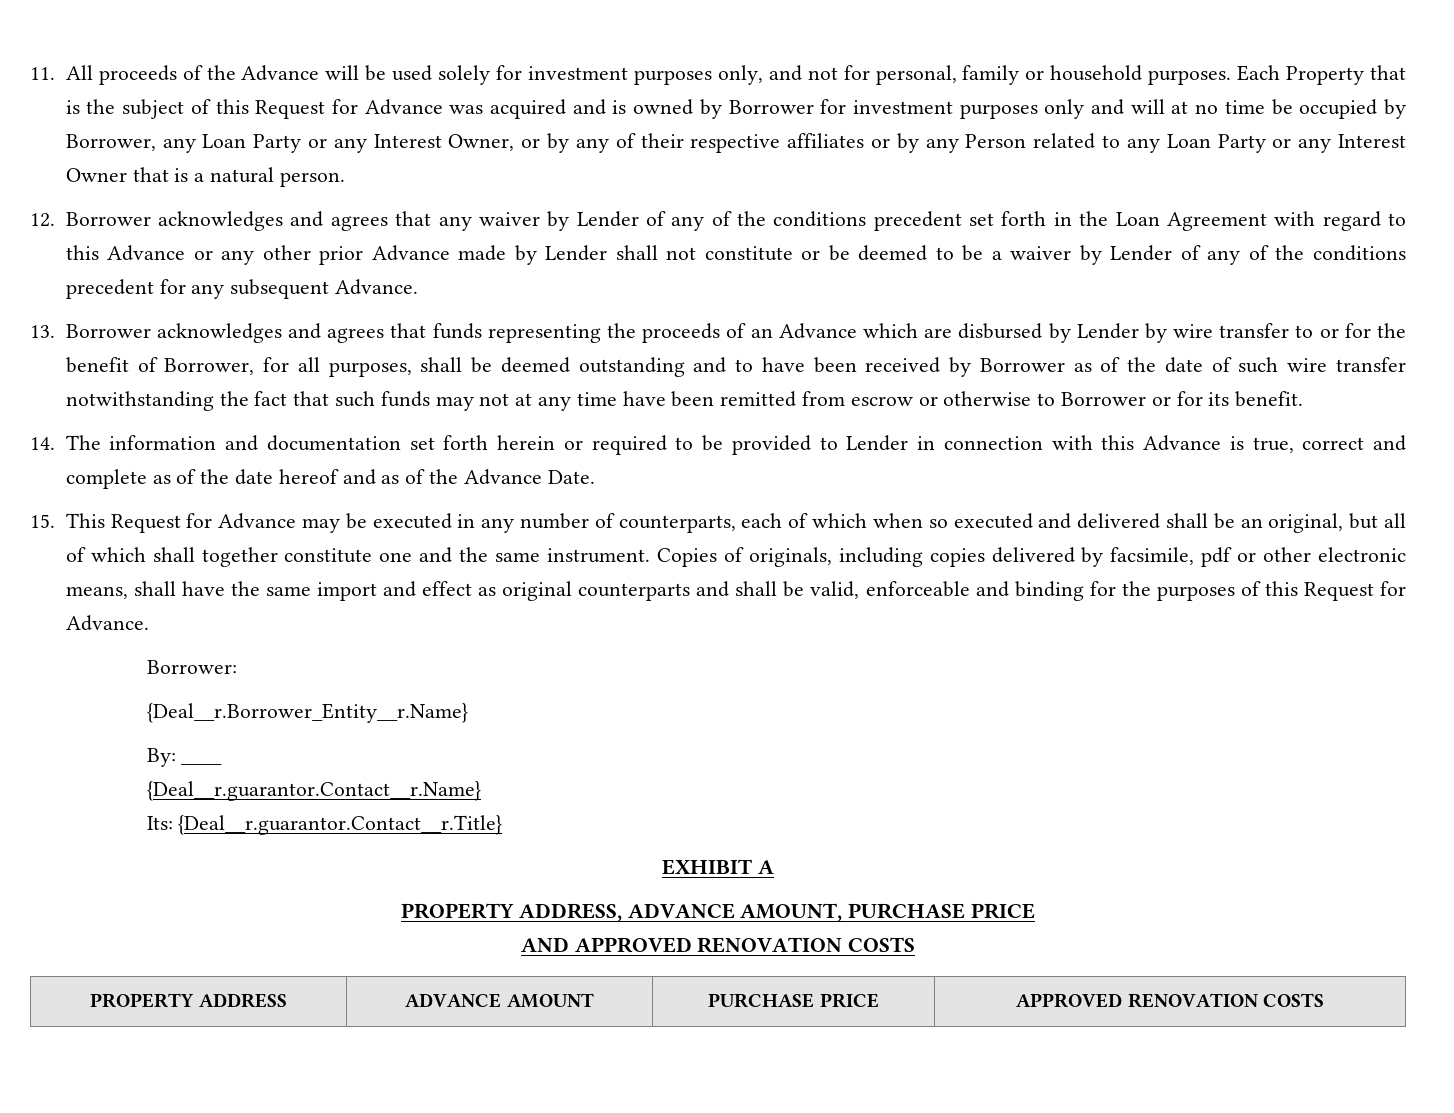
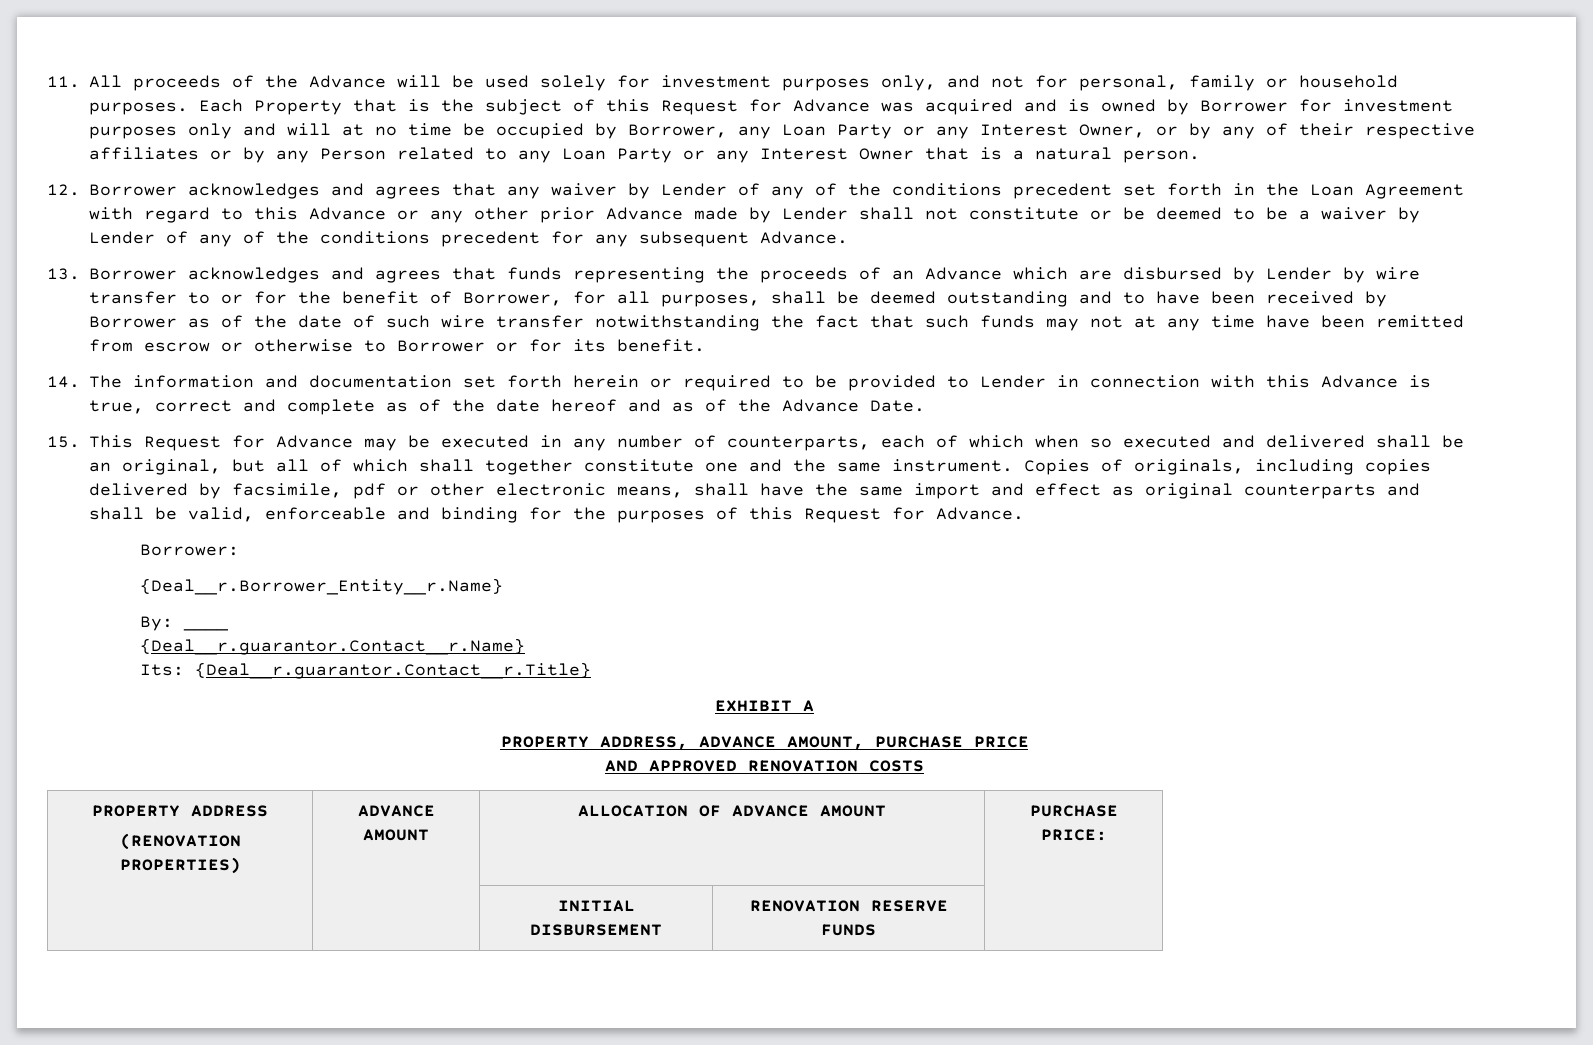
[405,993,594,1008] [708,993,879,1008] [1016,993,1324,1008] | ADVANCE AMOUNT | PURCHASE PRICE | APPROVED RENOVATION COSTS -> [119,833,241,850] [119,857,241,874] [357,805,435,817] [363,829,430,841] [578,805,886,817] [1029,805,1118,817] [1040,829,1107,841] [557,900,635,912] [530,924,662,936] [749,900,948,912] [821,924,876,936] // (RENOVATION PROPERTIES) | ADVANCE AMOUNT | ALLOCATION OF ADVANCE AMOUNT | PURCHASE PRICE: // | | INITIAL DISBURSEMENT | RENOVATION RESERVE FUNDS |

